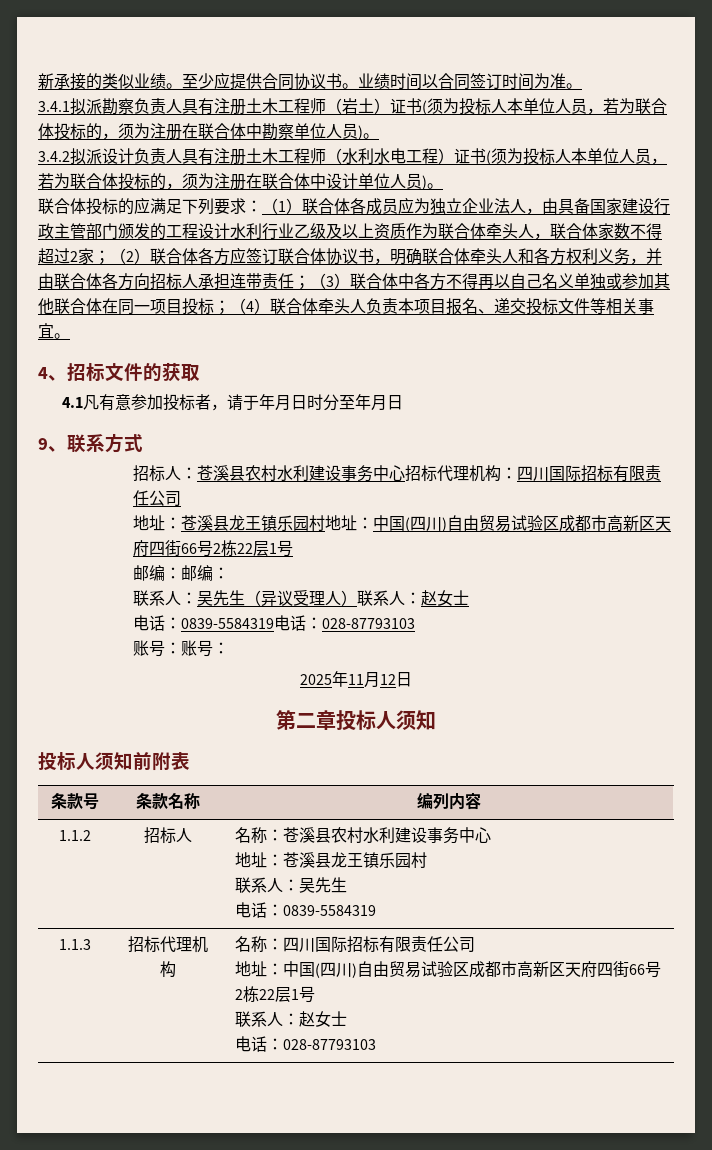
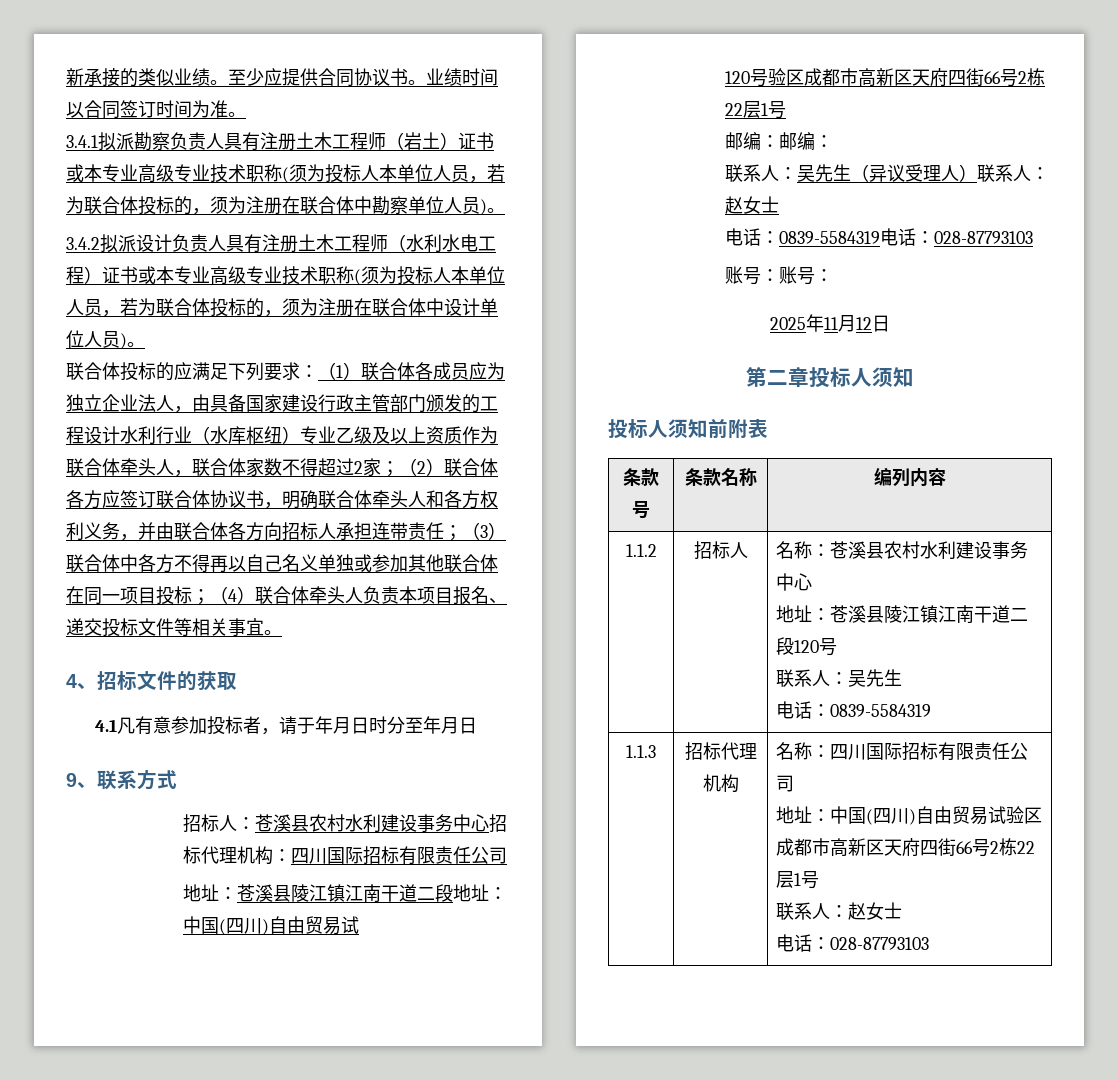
(422, 106) none -> [66,164,282,183] 或本专业高级专业技术职称
(486, 156) none -> [138,266,354,285] 或本专业高级专业技术职称
(294, 230) none -> [192,426,336,444] （水库枢纽）专业
[229,515,528,532] 龙王镇乐园村地址：中国(四川)自由贸易试 -> [290,884,507,902] [182,916,359,935] [724,69,768,87] 陵江镇江南干道二段地址：中国(四川)自由贸易试 // 120号
[331,852,428,868] 龙王镇乐园村 -> [883,605,1028,623] [775,637,837,656] 陵江镇江南干道二段120号

